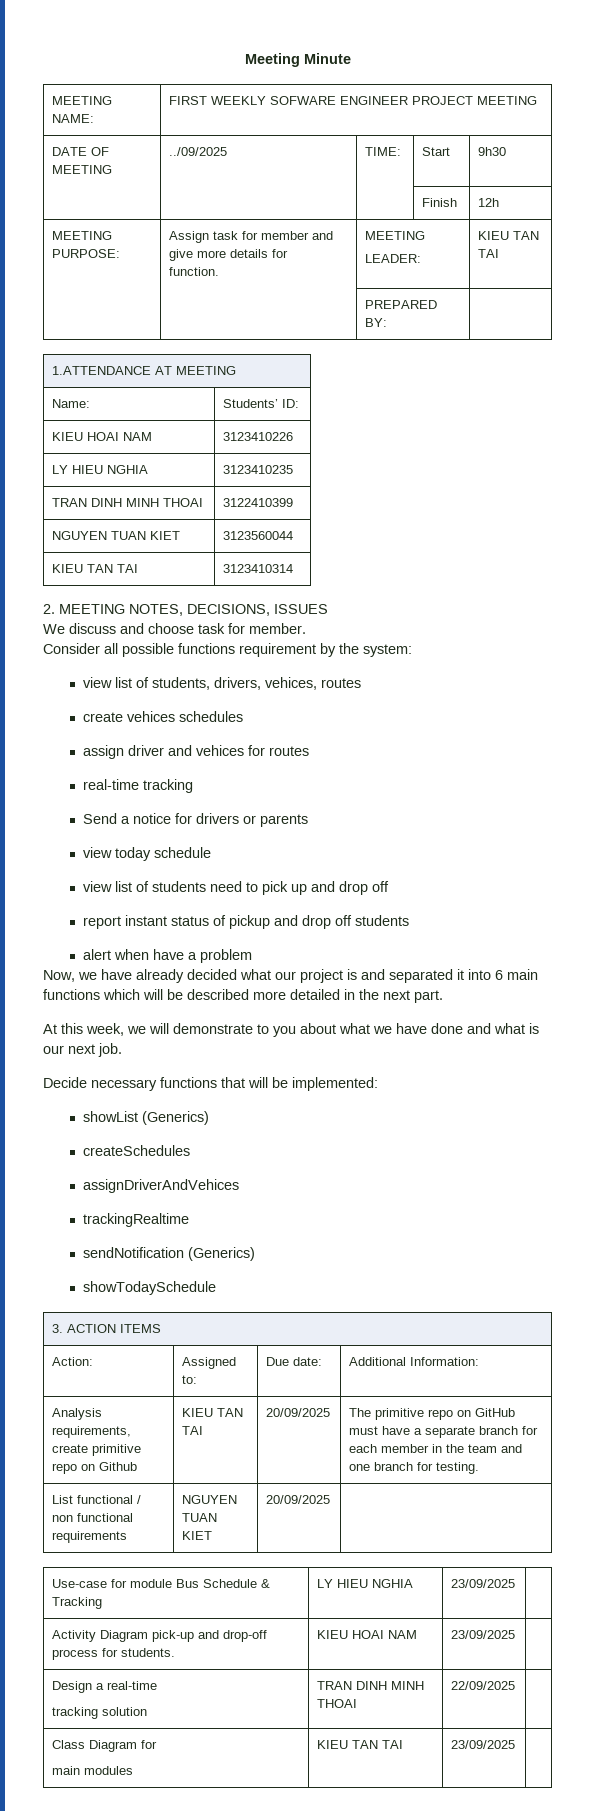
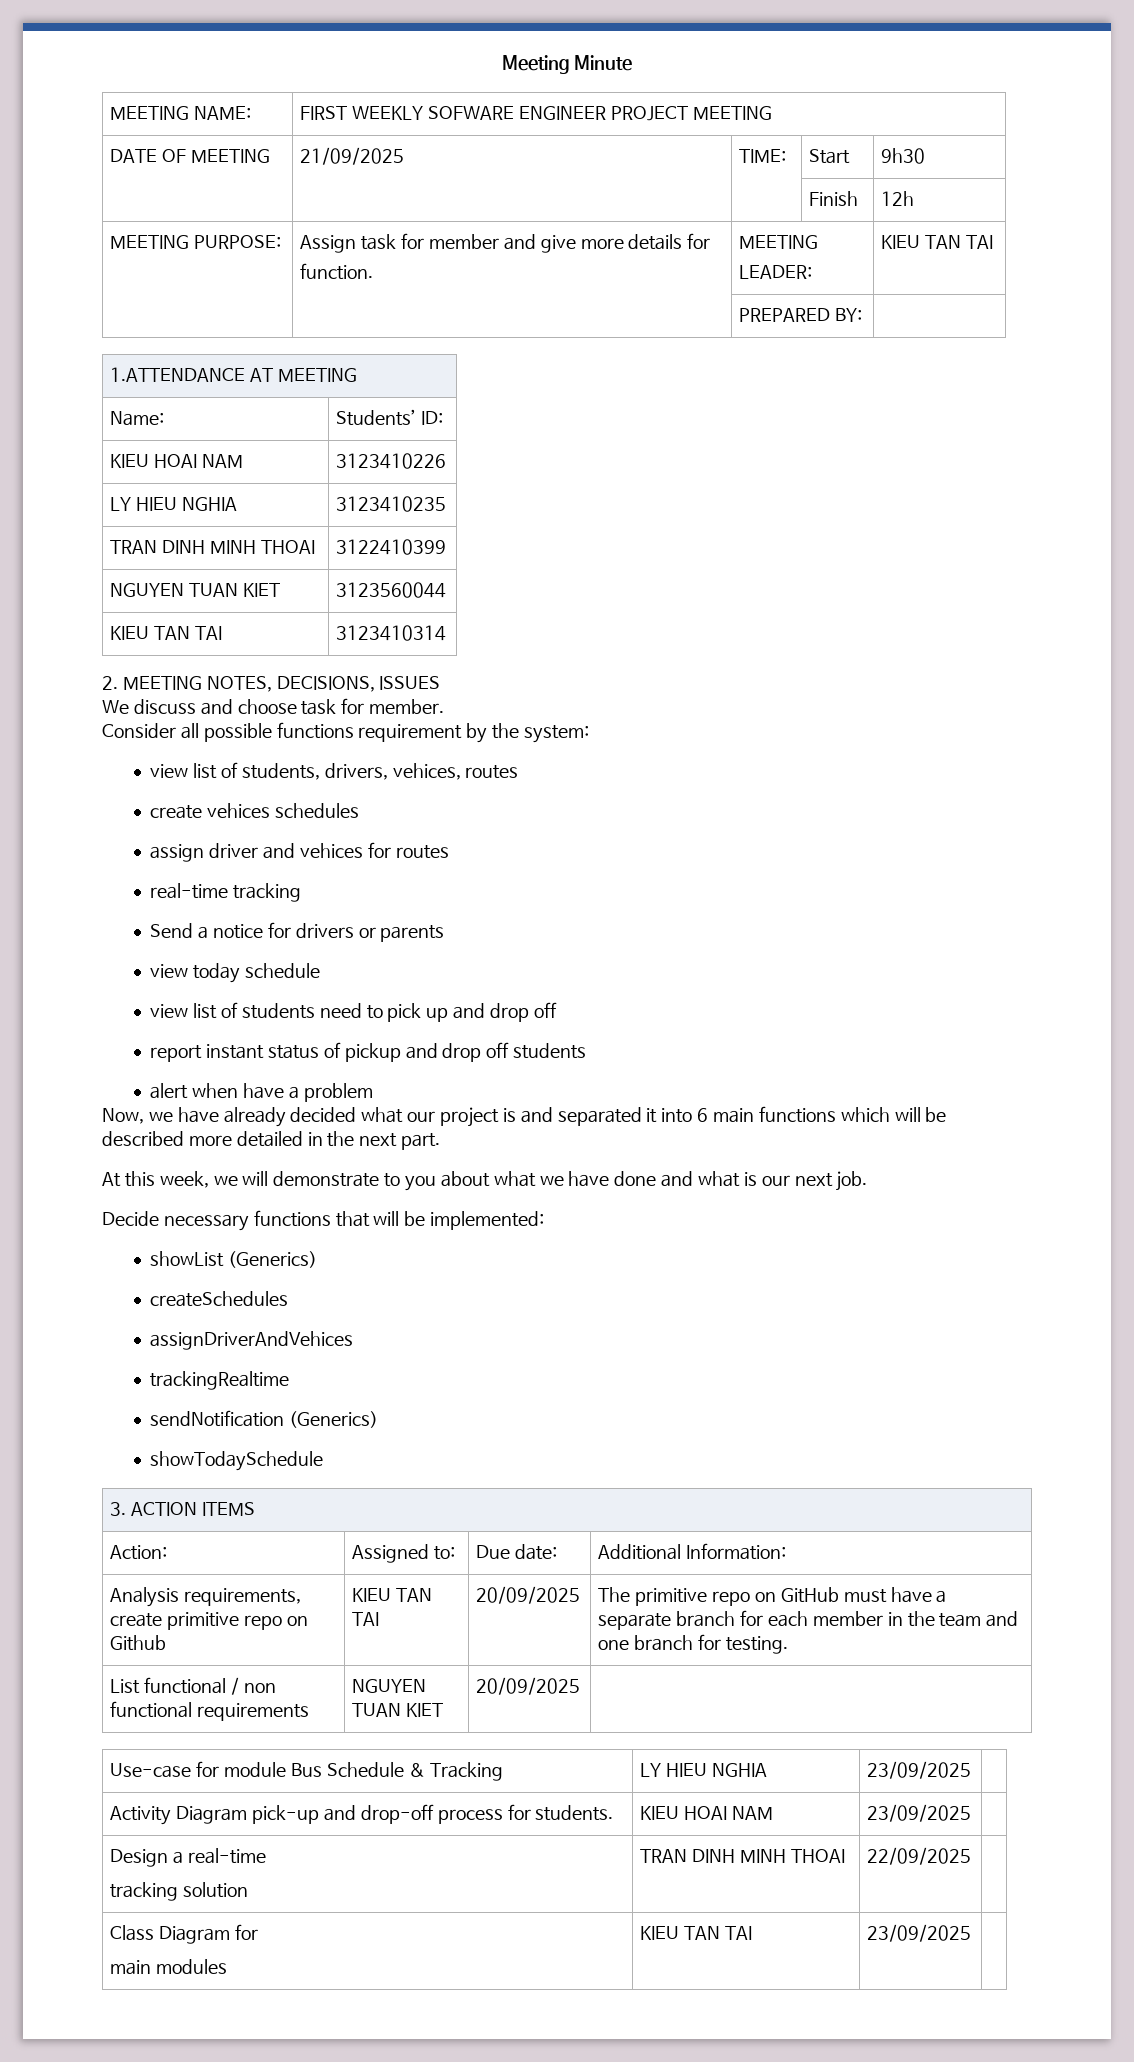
[169,147,228,156] ../09/2025 -> [300,147,405,165] 21/09/2025

